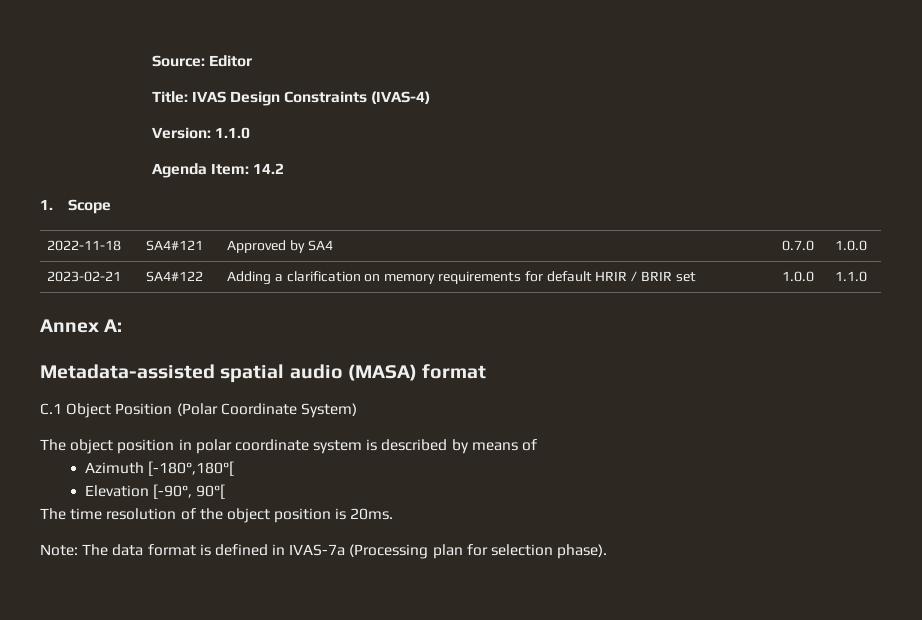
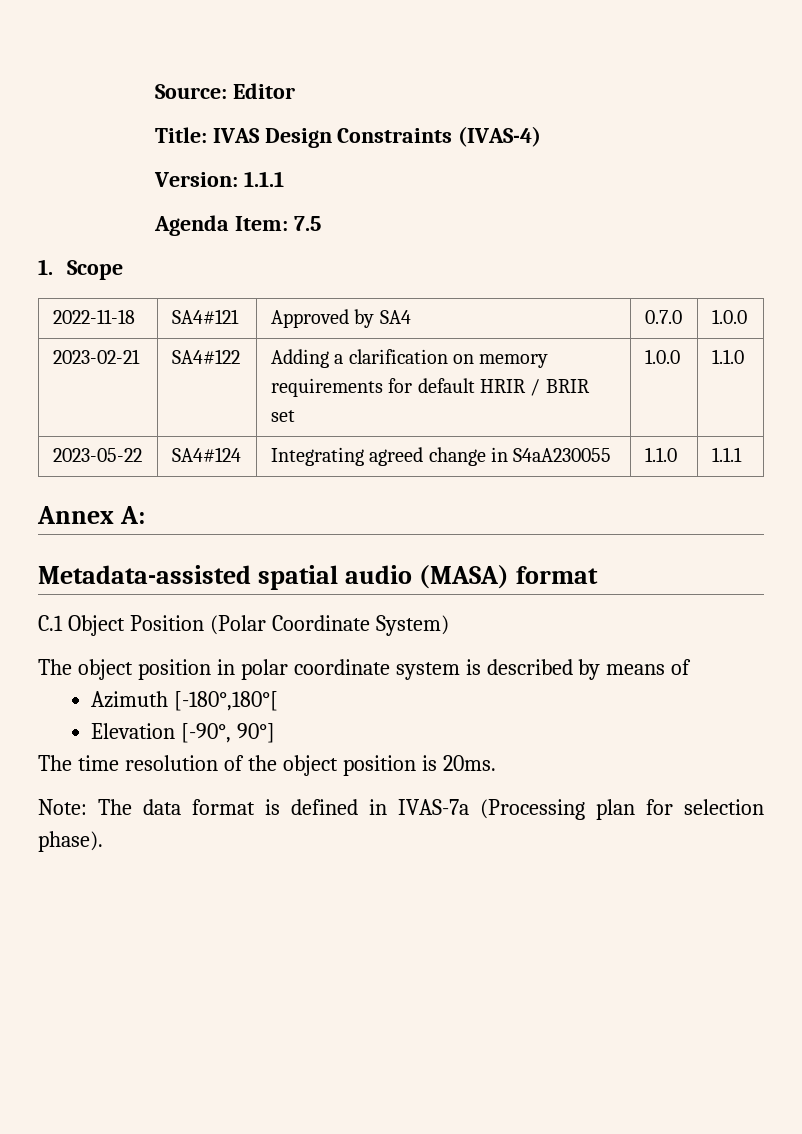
[214,127,250,139] 1.1.0 -> [243,171,284,187] 1.1.1
[253,163,285,174] 14.2 -> [293,216,321,231] 7.5
(868, 276) none -> [52,448,142,462] [171,447,241,462] [270,447,612,466] [644,447,677,462] [711,447,742,462] // 2023-05-22 | SA4#124 | Integrating agreed change in S4aA230055 | 1.1.0 | 1.1.1
[196,484,226,499] 90°[ -> [237,723,276,743] 90°]

